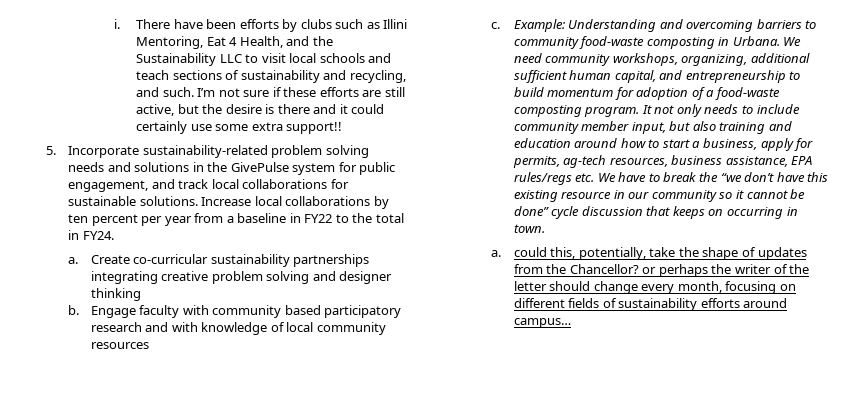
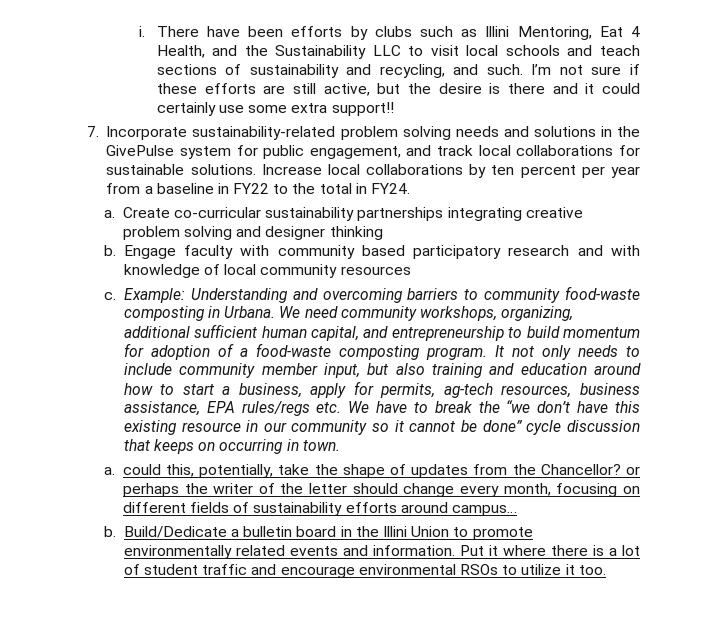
[45,146,56,155] 5. -> [86,126,99,137] 7.
(571, 323) none -> [104,526,533,540] [123,545,640,559] [123,564,606,578] // b. Build/Dedicate a bulletin board in the Illini Union to promote environmentally related events and information. Put it where there is a lot of student traffic and encourage environmental RSOs to utilize it too.

